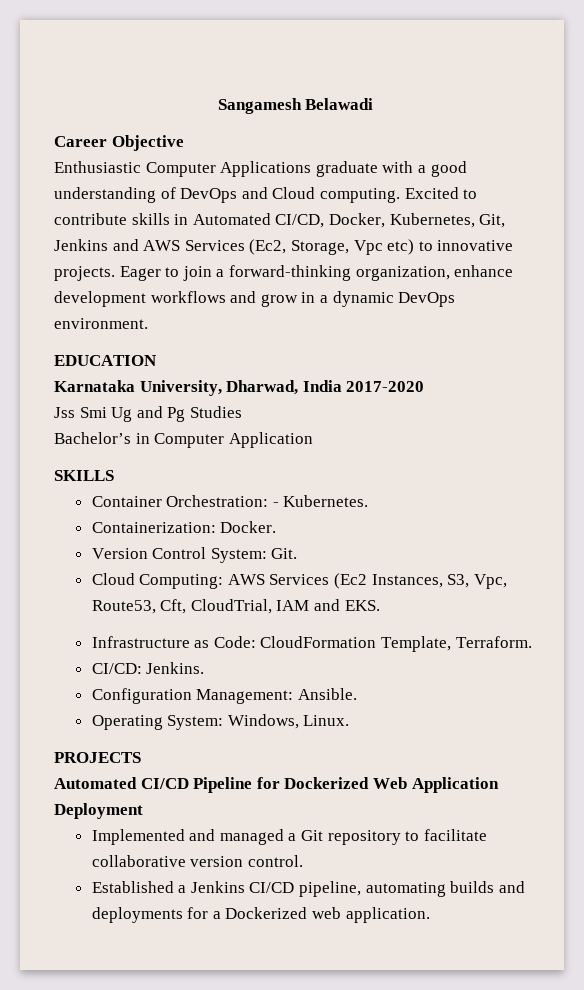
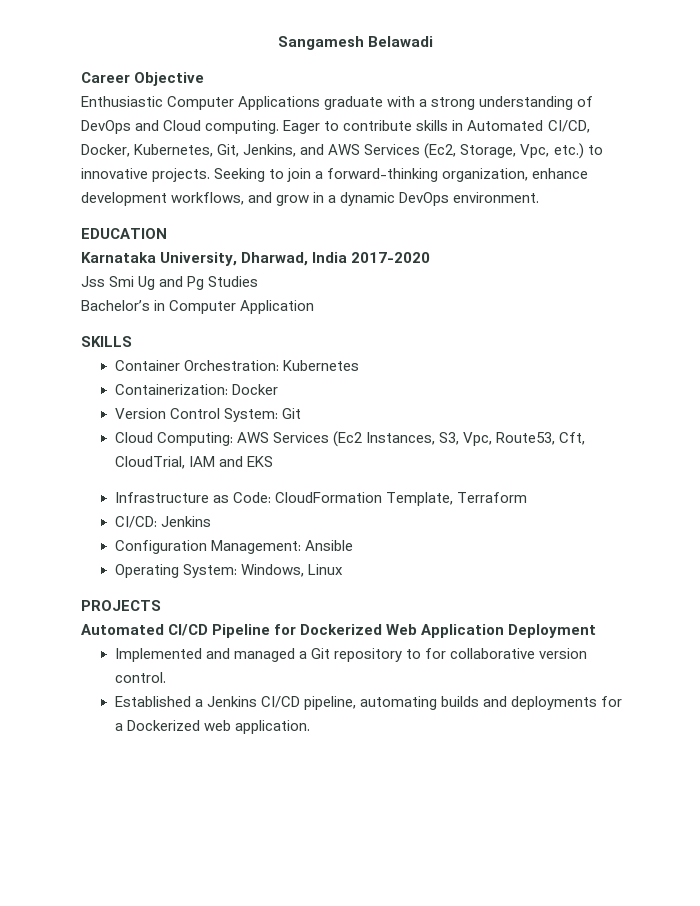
[430,161,467,177] good -> [431,97,476,110] strong
[404,187,459,199] Excited -> [283,120,321,134] Eager
[54,239,108,251] Jenkins -> [243,144,297,157] Jenkins,
[353,239,415,255] Vpc etc) -> [520,143,584,159] Vpc, etc.)
[119,266,161,281] Eager -> [214,168,266,182] Seeking
[150,291,226,303] workflows -> [171,192,245,205] workflows,
[272,495,369,507] - Kubernetes. -> [283,360,360,371] Kubernetes
[220,521,277,533] Docker. -> [231,384,278,395] Docker
[271,548,298,559] Git. -> [282,408,302,419] Git
[344,600,380,611] EKS. -> [247,456,274,467] EKS
[455,636,532,648] Terraform. -> [457,492,528,503] Terraform
[146,662,205,674] Jenkins. -> [160,516,211,527] Jenkins
[297,688,357,700] Ansible. -> [305,540,354,551] Ansible
[303,715,350,726] Linux. -> [308,564,344,575] Linux
[423,829,487,841] facilitate -> [425,648,447,659] for

